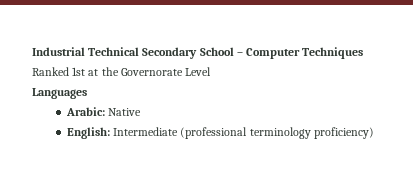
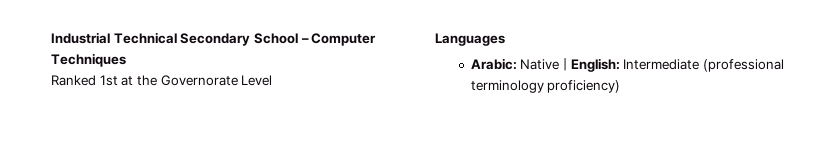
(142, 112) // -> [563,58,568,71] |

